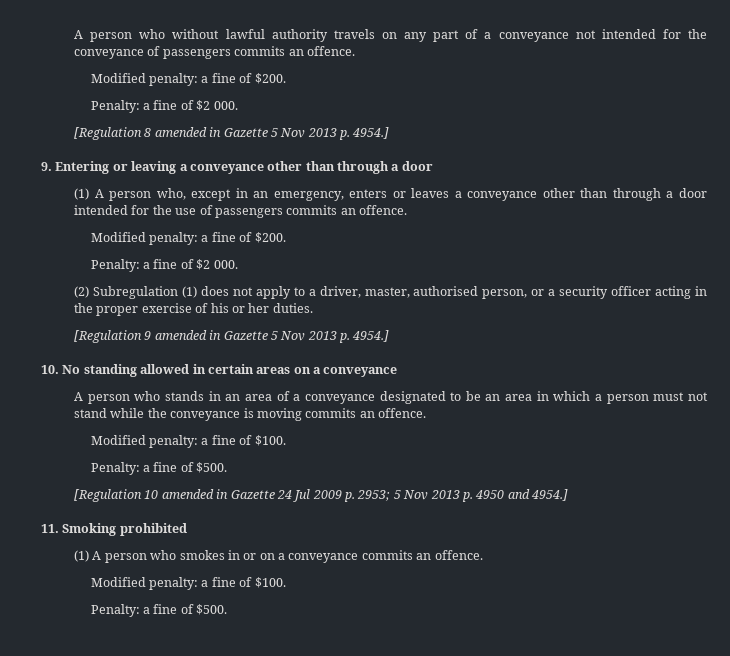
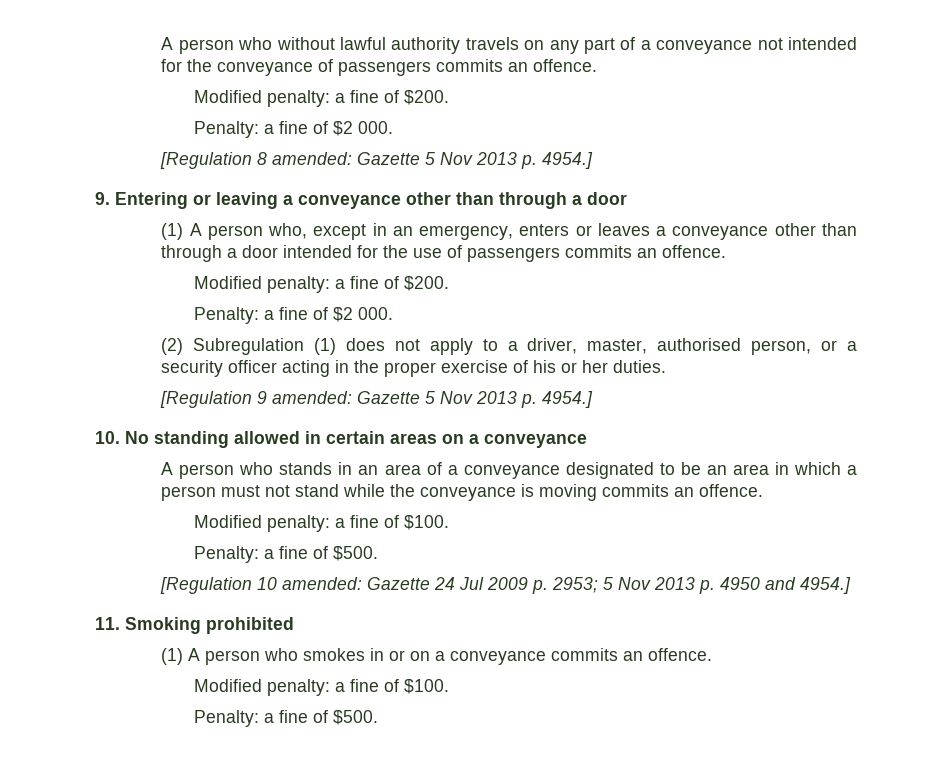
[154,127,222,137] amended in -> [272,152,353,165] amended:
[154,330,222,340] amended in -> [272,391,353,404] amended:
[161,489,229,499] amended in -> [282,577,363,590] amended:

